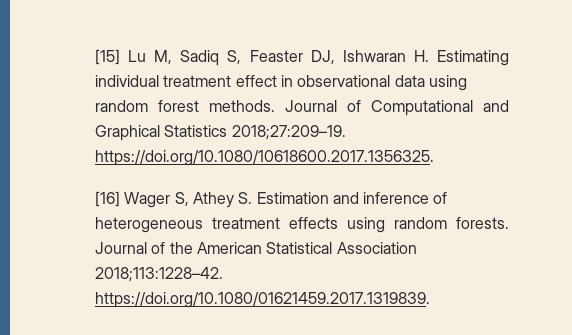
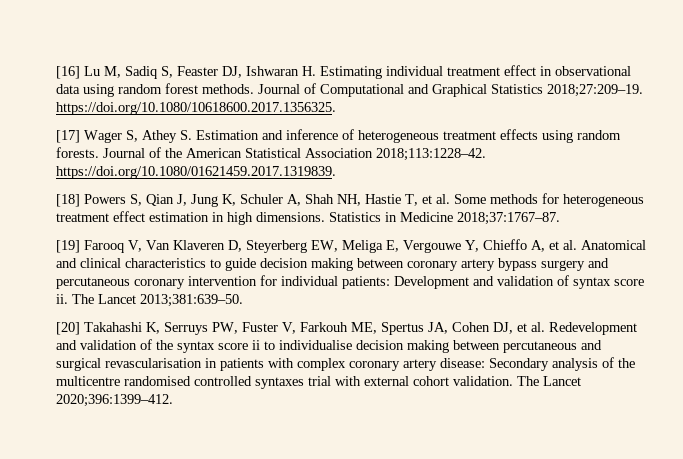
[94,49,120,65] [15] -> [56,66,81,79] [16]
[94,191,120,207] [16] -> [56,130,81,143] [17]
(430, 300) none -> [56,193,645,207] [56,211,561,225] [56,239,647,253] [56,258,610,271] [56,275,645,289] [56,294,244,307] [56,322,638,335] [56,339,603,353] [56,357,636,371] [56,376,582,389] [56,394,174,407] // [18] Powers S, Qian J, Jung K, Schuler A, Shah NH, Hastie T, et al. Some methods for heterogeneous treatment effect estimation in high dimensions. Statistics in Medicine 2018;37:1767–87. // [19] Farooq V, Van Klaveren D, Steyerberg EW, Meliga E, Vergouwe Y, Chieffo A, et al. Anatomical and clinical characteristics to guide decision making between coronary artery bypass surgery and percutaneous coronary intervention for individual patients: Development and validation of syntax score ii. The Lancet 2013;381:639–50. // [20] Takahashi K, Serruys PW, Fuster V, Farkouh ME, Spertus JA, Cohen DJ, et al. Redevelopment and validation of the syntax score ii to individualise decision making between percutaneous and surgical revascularisation in patients with complex coronary artery disease: Secondary analysis of the multicentre randomised controlled syntaxes trial with external cohort validation. The Lancet 2020;396:1399–412.

